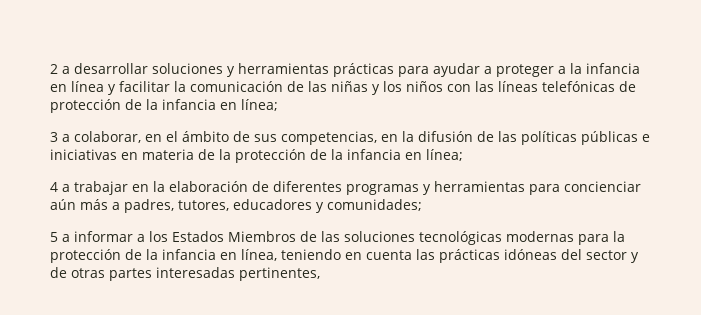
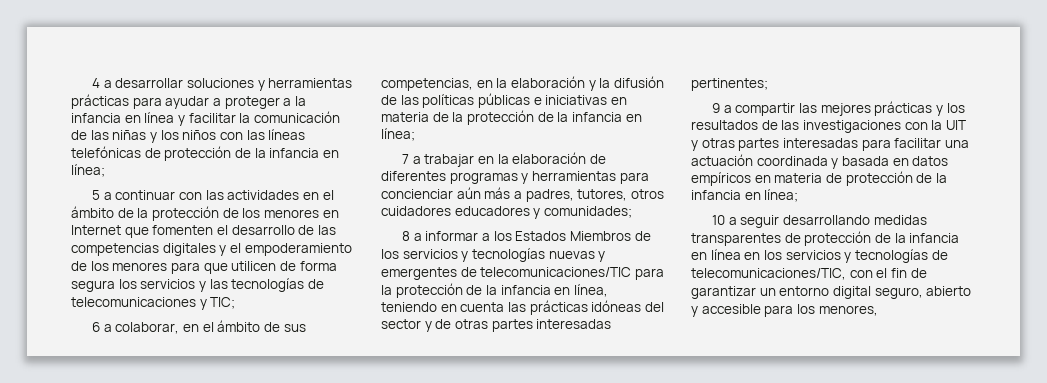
[50,64,58,74] 2 -> [92,78,101,88] 4
[50,132,58,142] 3 -> [92,190,334,200] [71,206,339,221] [71,225,336,238] [71,243,352,256] [71,261,337,274] [71,278,324,292] [71,297,236,310] [92,322,101,332] 5 a continuar con las actividades en el ámbito de la protección de los menores en Internet que fomenten el desarrollo de las competencias digitales y el empoderamiento de los menores para que utilicen de forma segura los servicios y las tecnologías de telecomunicaciones y TIC; // 6
(414, 136) none -> [510,76,611,91] elaboración y la
[50,182,58,192] 4 -> [402,154,410,164] 7
(229, 205) none -> [630,189,664,199] [381,206,451,216] otros cuidadores
[50,232,58,242] 5 -> [402,231,411,241] 8
[321,231,574,245] las soluciones tecnológicas modernas -> [381,248,606,262] [381,267,632,280] los servicios y tecnologías nuevas y emergentes de telecomunicaciones/TIC
[239,267,320,281] pertinentes, -> [691,78,768,91] [712,101,965,116] [691,120,966,133] [691,138,969,151] [691,154,949,169] [691,171,947,186] [691,189,799,202] [712,215,927,228] [691,231,960,246] [691,249,948,263] [691,268,927,280] [691,286,972,299] [691,304,878,317] pertinentes; // 9 a compartir las mejores prácticas y los resultados de las investigaciones con la UIT y otras partes interesadas para facilitar una actuación coordinada y basada en datos empíricos en materia de protección de la infancia en línea; // 10 a seguir desarrollando medidas transparentes de protección de la infancia en línea en los servicios y tecnologías de telecomunicaciones/TIC, con el fin de garantizar un entorno digital seguro, abierto y accesible para los menores,

